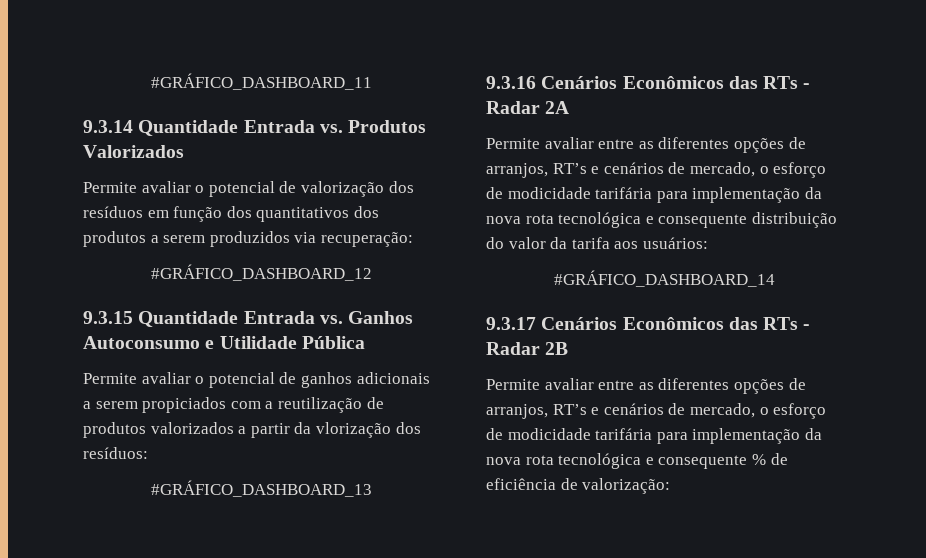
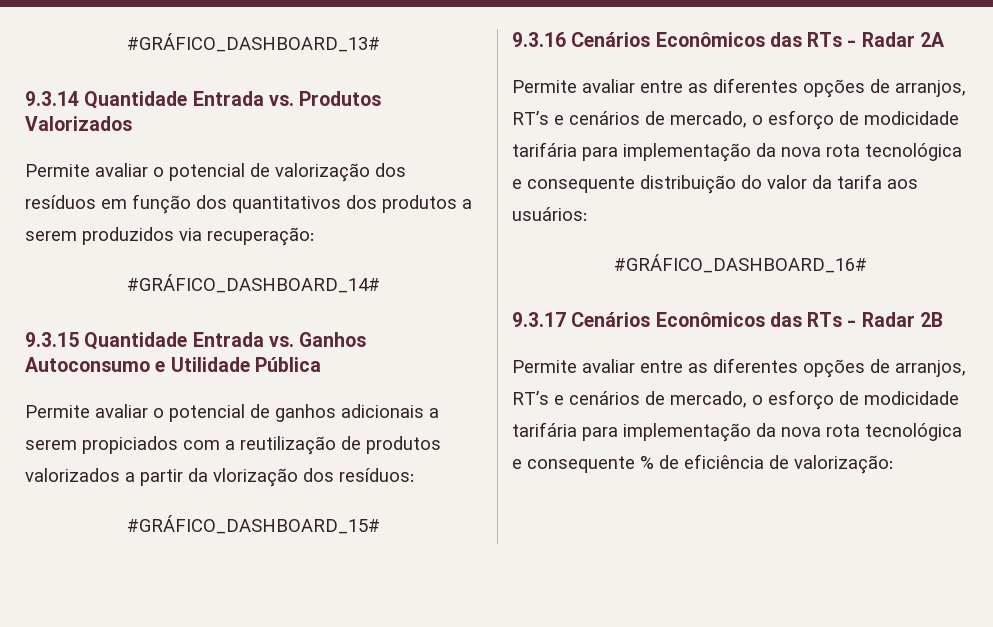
[151,73,372,90] #GRÁFICO_DASHBOARD_11 -> [126,33,380,52] #GRÁFICO_DASHBOARD_13#
[151,264,372,281] #GRÁFICO_DASHBOARD_12 -> [126,274,380,293] #GRÁFICO_DASHBOARD_14#
[151,480,372,497] #GRÁFICO_DASHBOARD_13 -> [126,515,380,534] #GRÁFICO_DASHBOARD_15#
[554,270,775,287] #GRÁFICO_DASHBOARD_14 -> [613,254,867,273] #GRÁFICO_DASHBOARD_16#

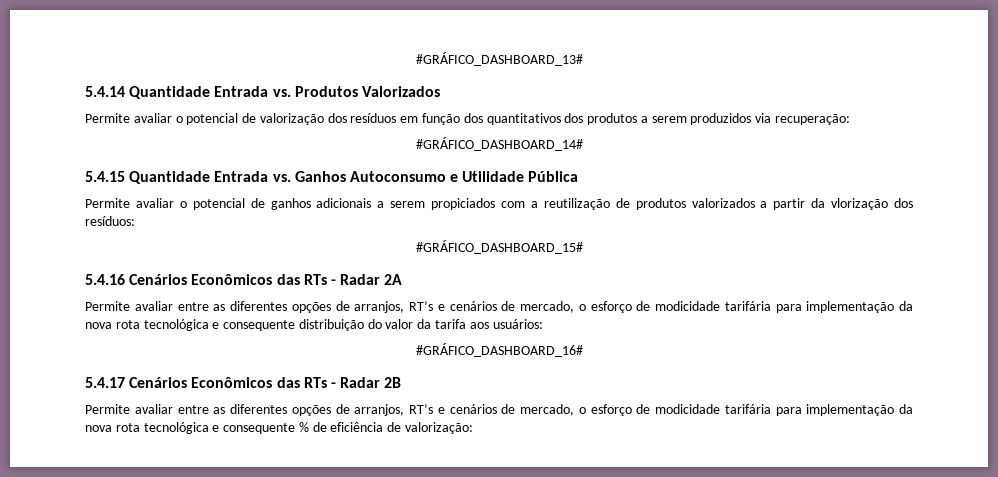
[25,91,79,106] 9.3.14 -> [85,86,125,97] 5.4.14
[25,332,79,347] 9.3.15 -> [85,171,125,182] 5.4.15
[512,32,566,47] 9.3.16 -> [85,274,125,285] 5.4.16
[512,312,566,327] 9.3.17 -> [85,377,125,388] 5.4.17

